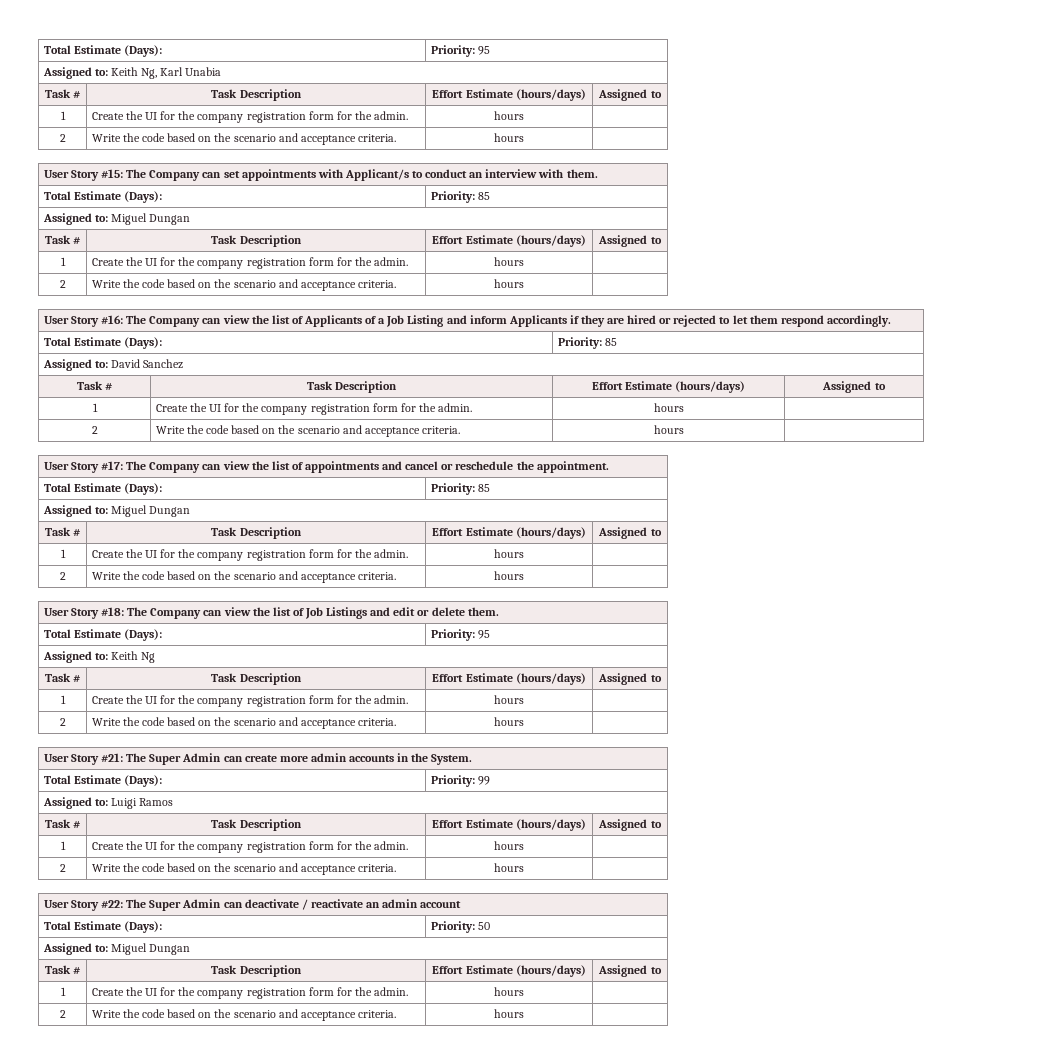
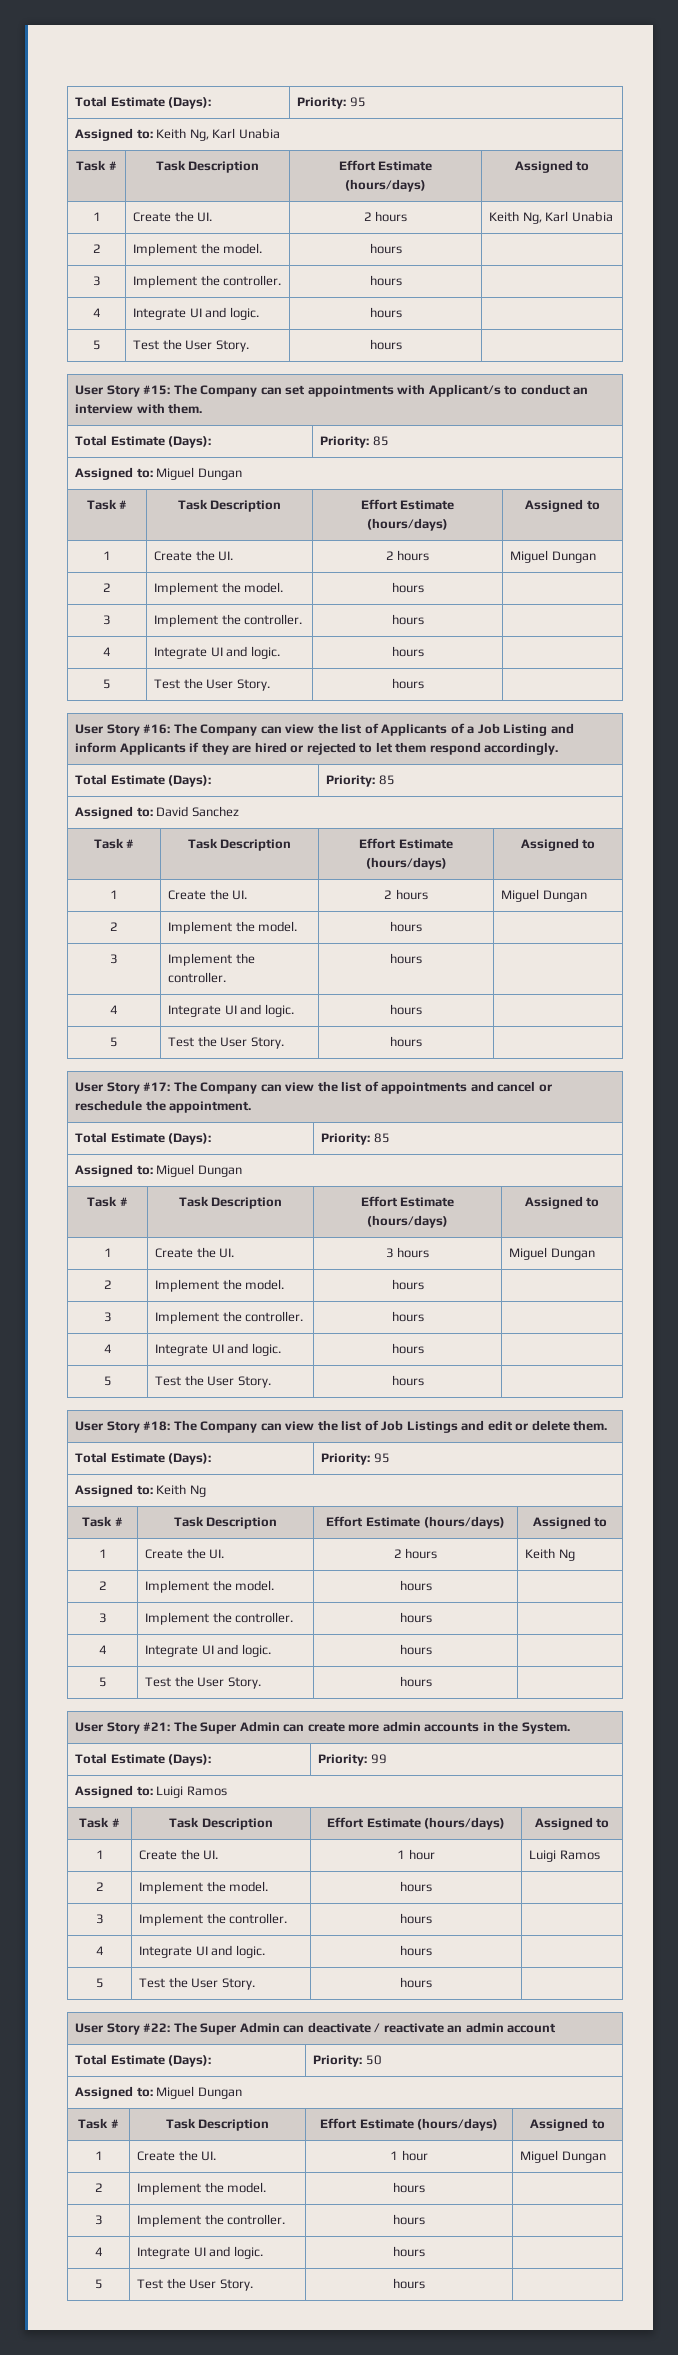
[145,111,408,123] [494,111,524,120] [59,134,66,142] [91,133,396,145] UI for the company registration form for the admin. | hours | // 2 | Write the code based on the scenario and acceptance criteria. -> [197,212,213,222] [363,211,408,222] [489,211,613,224] [92,244,101,253] [133,243,263,256] [369,243,402,254] [92,276,101,286] [133,275,282,288] [369,275,402,286] [92,308,101,317] [133,307,259,320] [369,307,402,318] [92,340,101,350] [133,339,249,352] UI. | 2 hours | Keith Ng, Karl Unabia // 2 | Implement the model. | hours | // 3 | Implement the controller. | hours | // 4 | Integrate UI and logic. | hours | // 5 | Test the User Story.
[145,257,408,269] [494,257,524,266] [59,280,66,288] [91,279,396,291] UI for the company registration form for the admin. | hours | // 2 | Write the code based on the scenario and acceptance criteria. -> [218,551,234,561] [385,550,430,561] [510,550,596,563] [103,583,111,592] [154,582,284,595] [391,582,424,593] [103,615,111,625] [154,614,303,627] [391,614,424,625] [103,647,111,656] [154,646,280,659] [391,646,424,657] [103,679,111,689] [154,678,270,691] UI. | 2 hours | Miguel Dungan // 2 | Implement the model. | hours | // 3 | Implement the controller. | hours | // 4 | Integrate UI and logic. | hours | // 5 | Test the User Story.
[209,403,472,415] [653,403,684,412] [91,426,98,434] [155,425,460,437] UI for the company registration form for the admin. | hours | // 2 | Write the code based on the scenario and acceptance criteria. -> [232,890,248,900] [384,889,428,900] [501,889,587,902] [110,922,118,931] [168,921,298,934] [390,921,422,932] [110,954,118,964] [168,953,255,966] [168,972,227,983] [390,953,422,964] [110,1005,118,1014] [168,1004,294,1017] [390,1004,422,1015] [110,1037,118,1047] [168,1036,284,1049] UI. | 2 hours | Miguel Dungan // 2 | Implement the model. | hours | // 3 | Implement the controller. | hours | // 4 | Integrate UI and logic. | hours | // 5 | Test the User Story.
[145,549,408,561] [494,549,524,558] [59,572,66,580] [91,571,396,583] UI for the company registration form for the admin. | hours | // 2 | Write the code based on the scenario and acceptance criteria. -> [219,1248,235,1258] [385,1247,430,1258] [509,1247,595,1260] [103,1280,112,1289] [155,1279,285,1292] [391,1279,424,1290] [103,1312,112,1322] [155,1311,304,1324] [391,1311,424,1322] [103,1344,112,1353] [155,1343,281,1356] [391,1343,424,1354] [103,1376,112,1386] [155,1375,271,1388] UI. | 3 hours | Miguel Dungan // 2 | Implement the model. | hours | // 3 | Implement the controller. | hours | // 4 | Integrate UI and logic. | hours | // 5 | Test the User Story.
[145,695,408,707] [494,695,524,704] [59,718,66,726] [91,717,396,729] UI for the company registration form for the admin. | hours | // 2 | Write the code based on the scenario and acceptance criteria. -> [209,1549,225,1559] [393,1548,438,1559] [525,1548,575,1561] [98,1581,107,1590] [145,1580,275,1593] [399,1580,432,1591] [98,1613,107,1623] [145,1612,294,1625] [399,1612,432,1623] [98,1645,107,1654] [145,1644,271,1657] [399,1644,432,1655] [98,1677,107,1687] [145,1676,261,1689] UI. | 2 hours | Keith Ng // 2 | Implement the model. | hours | // 3 | Implement the controller. | hours | // 4 | Integrate UI and logic. | hours | // 5 | Test the User Story.
[145,841,408,853] [494,841,524,850] [59,864,66,872] [91,863,396,875] UI for the company registration form for the admin. | hours | // 2 | Write the code based on the scenario and acceptance criteria. -> [203,1850,219,1860] [397,1849,435,1860] [529,1850,600,1862] [95,1882,104,1891] [139,1881,269,1894] [400,1881,432,1892] [95,1914,104,1924] [139,1913,288,1926] [400,1913,432,1924] [95,1946,104,1955] [139,1945,265,1958] [400,1945,432,1956] [95,1978,104,1988] [139,1977,255,1990] UI. | 1 hour | Luigi Ramos // 2 | Implement the model. | hours | // 3 | Implement the controller. | hours | // 4 | Integrate UI and logic. | hours | // 5 | Test the User Story.
[145,987,408,999] [494,987,524,996] [59,1010,66,1018] [91,1009,396,1021] UI for the company registration form for the admin. | hours | // 2 | Write the code based on the scenario and acceptance criteria. -> [201,2151,217,2161] [390,2150,428,2161] [520,2150,606,2163] [94,2183,103,2192] [137,2182,267,2195] [393,2182,425,2193] [94,2215,103,2225] [137,2214,286,2227] [393,2214,425,2225] [94,2247,103,2256] [137,2246,263,2259] [393,2246,425,2257] [94,2279,103,2289] [137,2278,253,2291] UI. | 1 hour | Miguel Dungan // 2 | Implement the model. | hours | // 3 | Implement the controller. | hours | // 4 | Integrate UI and logic. | hours | // 5 | Test the User Story.

